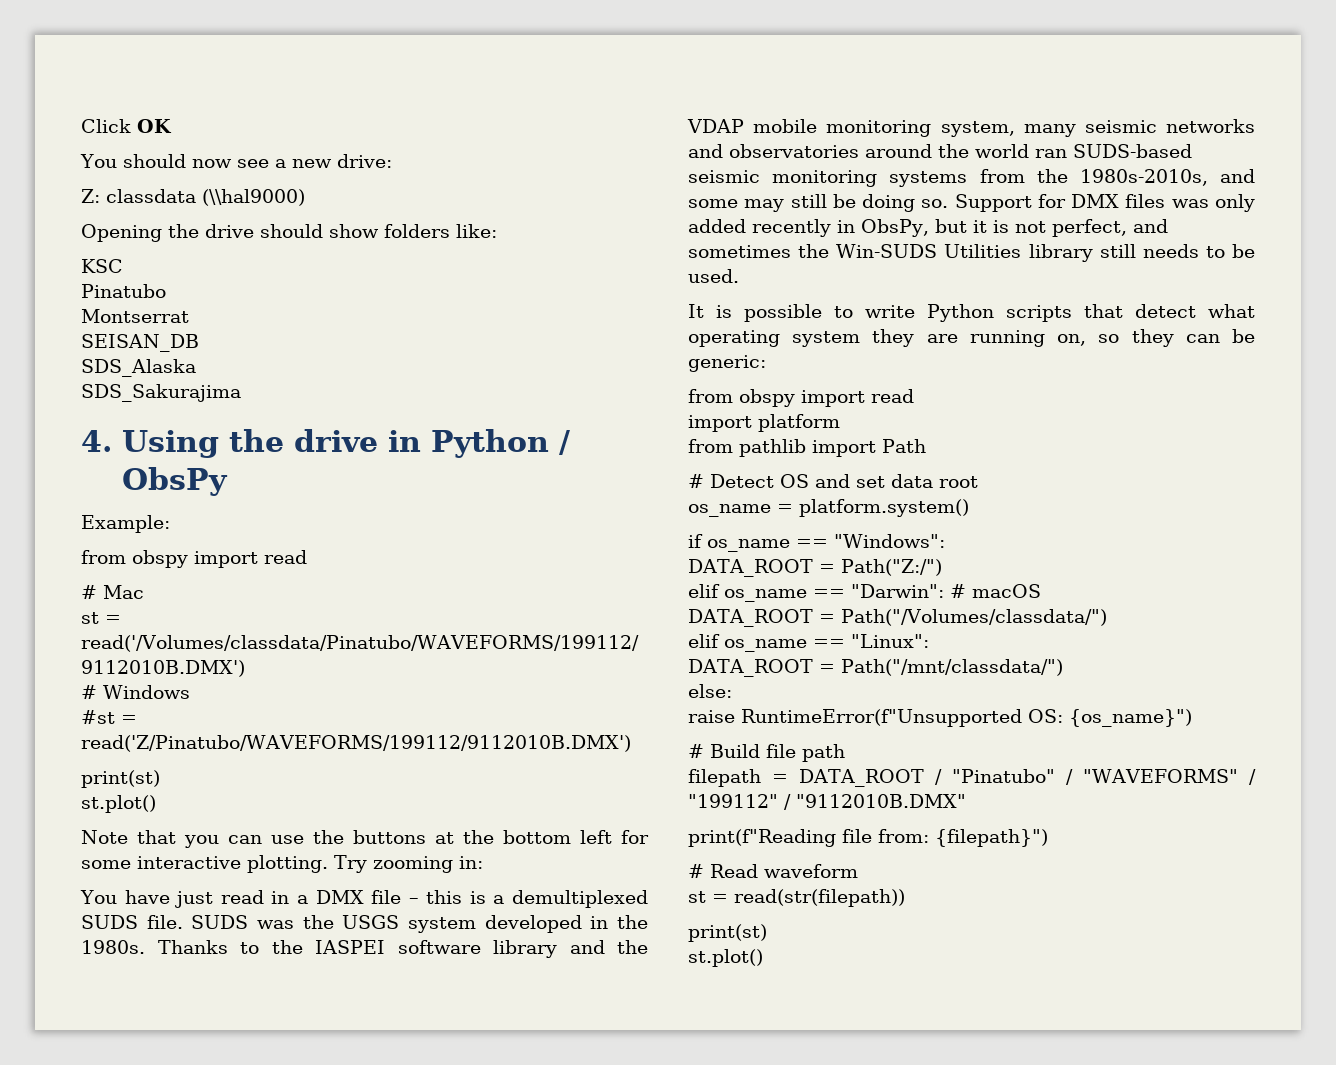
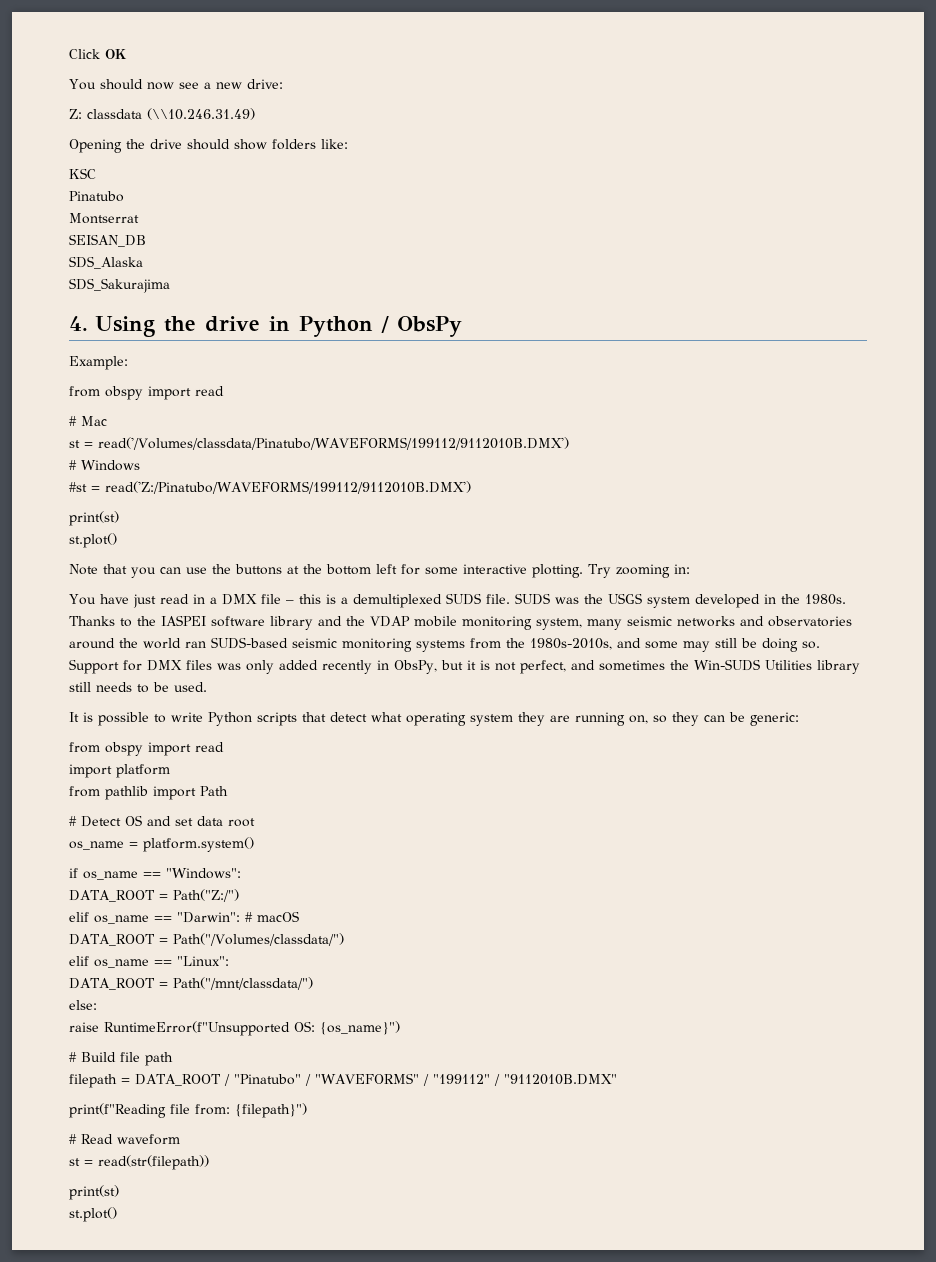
[202,189,305,206] (\\hal9000) -> [147,108,255,120] (\\10.246.31.49)
[81,735,631,752] read('Z/Pinatubo/WAVEFORMS/199112/9112010B.DMX') -> [105,481,471,494] read('Z:/Pinatubo/WAVEFORMS/199112/9112010B.DMX')

